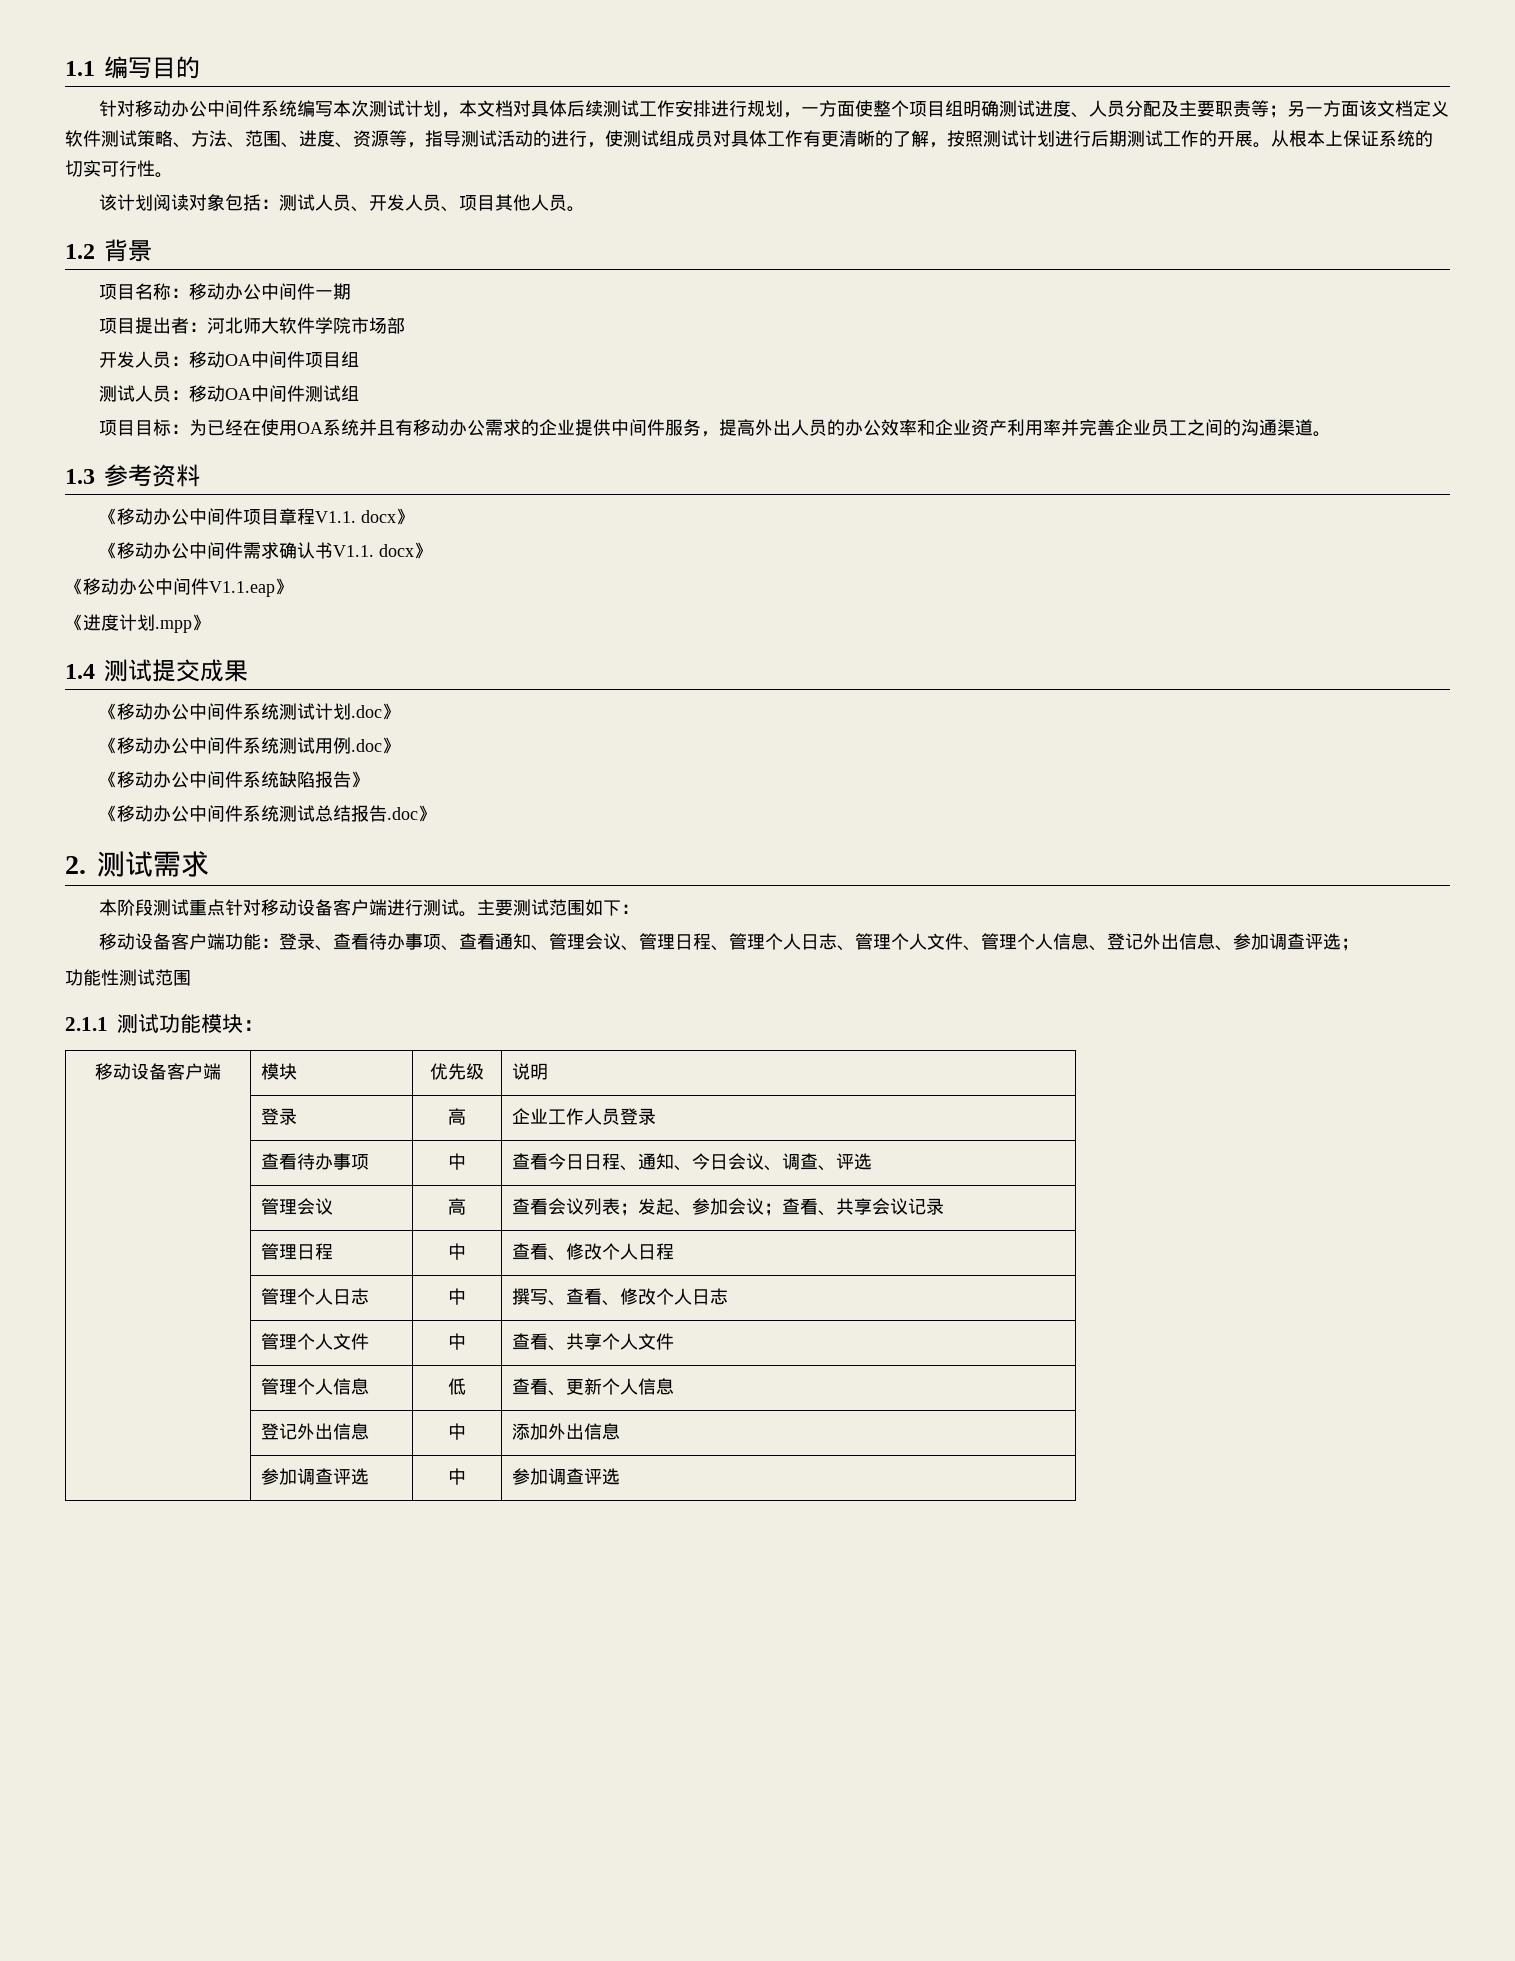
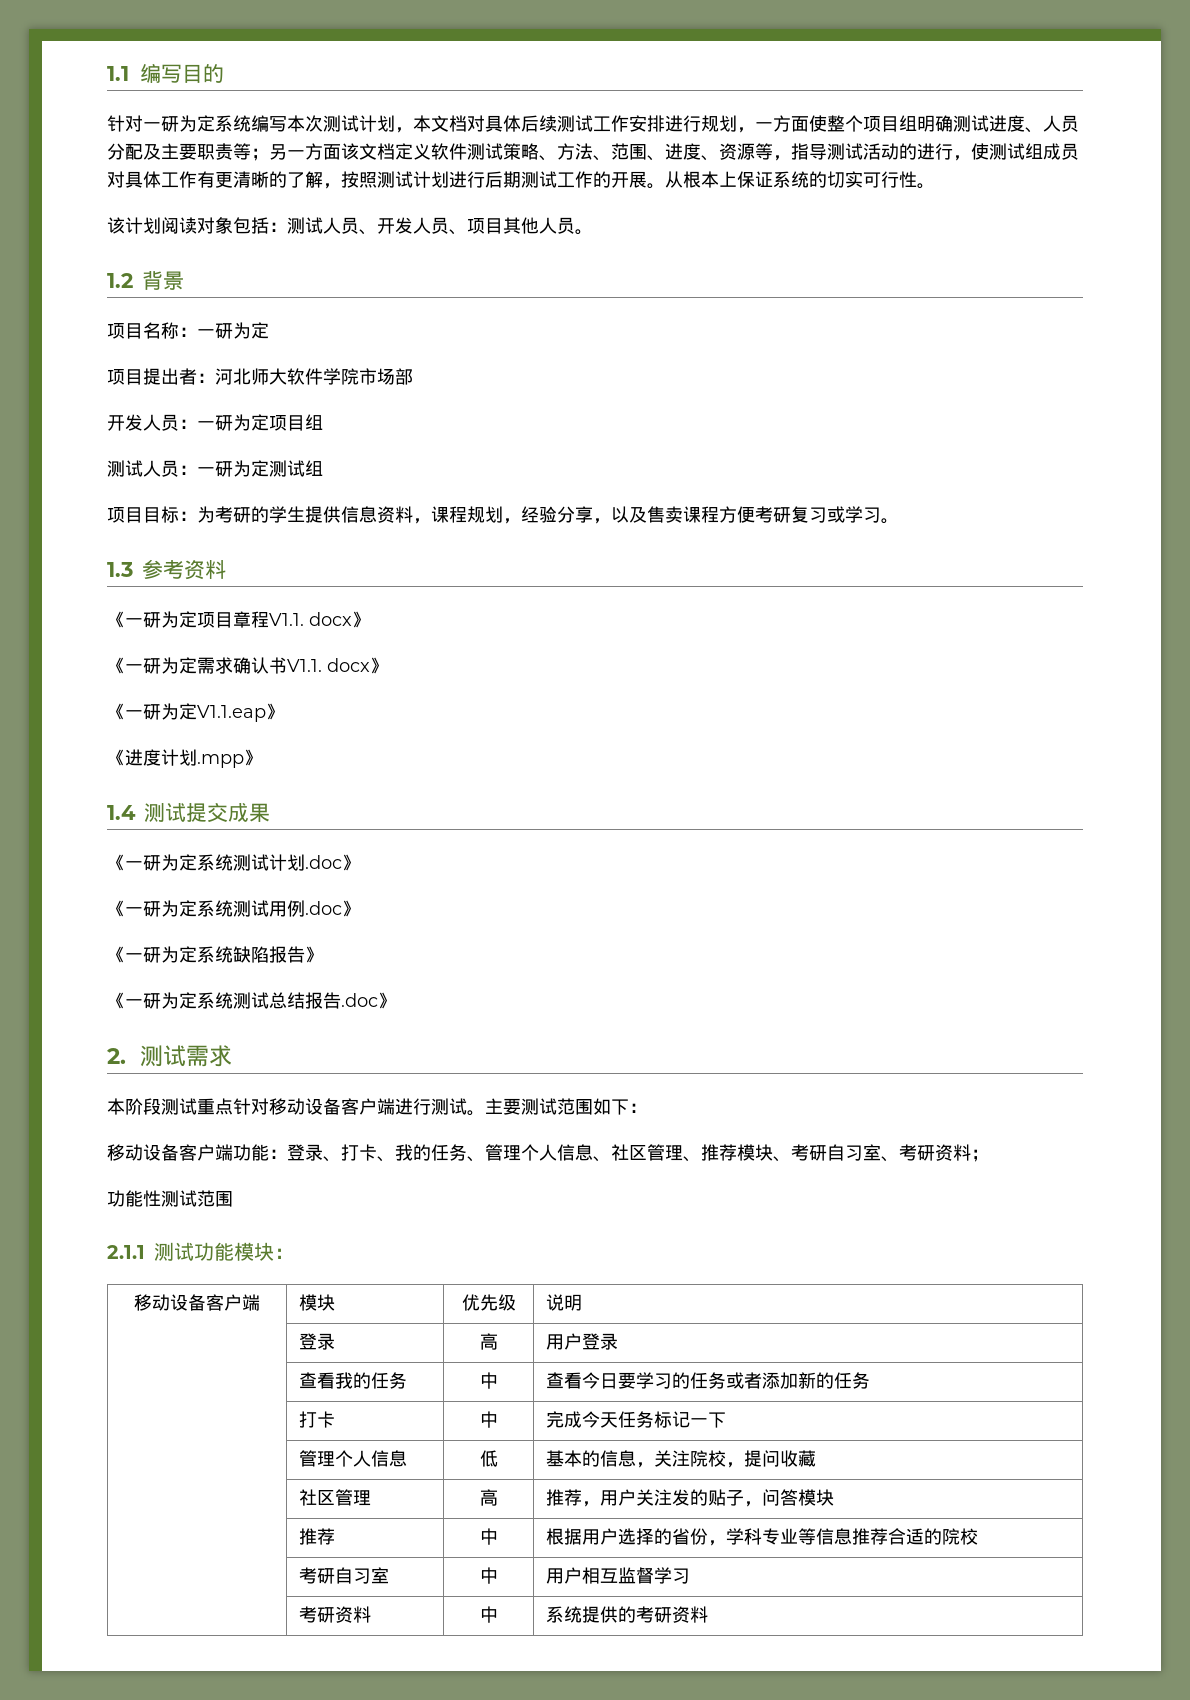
[135,100,262,117] 移动办公中间件 -> [143,115,215,132] 一研为定
[189,283,352,300] 移动办公中间件一期 -> [197,322,269,339] 一研为定
[189,351,306,368] 移动OA中间件 -> [197,414,269,431] 一研为定
[189,385,306,402] 移动OA中间件 -> [197,460,269,477] 一研为定
[207,419,1314,437] 已经在使用OA系统并且有移动办公需求的企业提供中间件服务，提高外出人员的办公效率和企业资产利用率并完善企业员工之间的沟通渠道 -> [215,506,881,524] 考研的学生提供信息资料，课程规划，经验分享，以及售卖课程方便考研复习或学习
[117,508,244,525] 移动办公中间件 -> [125,611,197,628] 一研为定
[117,542,244,559] 移动办公中间件 -> [125,657,197,674] 一研为定
[83,578,209,595] 移动办公中间件 -> [125,703,197,720] 一研为定
[117,703,244,720] 移动办公中间件 -> [125,854,197,871] 一研为定
[117,737,244,754] 移动办公中间件 -> [125,900,197,917] 一研为定
[117,771,244,788] 移动办公中间件 -> [125,946,197,963] 一研为定
[117,805,244,822] 移动办公中间件 -> [125,992,197,1009] 一研为定
[333,933,1342,951] 查看待办事项、查看通知、管理会议、管理日程、管理个人日志、管理个人文件、管理个人信息、登记外出信息、参加调查评选 -> [341,1144,971,1162] 打卡、我的任务、管理个人信息、社区管理、推荐模块、考研自习室、考研资料
[511,1108,620,1125] 企业工作人员 -> [545,1333,582,1350] 用户
[296,1153,369,1170] 待办事项 -> [334,1372,407,1389] 我的任务
[583,1153,872,1171] [260,1198,333,1215] [448,1198,466,1215] [511,1198,944,1216] [260,1243,333,1260] [448,1243,466,1260] [511,1243,674,1261] [260,1288,369,1305] [448,1288,466,1305] [511,1288,728,1306] [260,1333,369,1350] [448,1333,466,1350] [511,1333,674,1351] [260,1378,369,1395] [448,1378,466,1395] [511,1378,674,1396] [260,1423,369,1440] [448,1423,466,1440] [511,1423,620,1440] [260,1468,369,1485] [448,1468,466,1485] [511,1468,620,1485] 日程、通知、今日会议、调查、评选 // | 管理会议 | 高 | 查看会议列表；发起、参加会议；查看、共享会议记录 // | 管理日程 | 中 | 查看、修改个人日程 // | 管理个人日志 | 中 | 撰写、查看、修改个人日志 // | 管理个人文件 | 中 | 查看、共享个人文件 // | 管理个人信息 | 低 | 查看、更新个人信息 // | 登记外出信息 | 中 | 添加外出信息 // | 参加调查评选 | 中 | 参加调查评选 -> [617,1372,870,1389] [298,1411,335,1428] [479,1411,498,1428] [545,1411,726,1428] [298,1450,407,1467] [479,1450,498,1467] [545,1450,816,1468] [298,1489,371,1506] [479,1489,498,1506] [545,1489,834,1507] [298,1528,335,1545] [479,1528,498,1545] [545,1528,978,1546] [298,1567,389,1584] [479,1567,498,1584] [545,1567,690,1584] [298,1606,371,1623] [479,1606,498,1623] [545,1606,708,1623] 要学习的任务或者添加新的任务 // | 打卡 | 中 | 完成今天任务标记一下 // | 管理个人信息 | 低 | 基本的信息，关注院校，提问收藏 // | 社区管理 | 高 | 推荐，用户关注发的贴子，问答模块 // | 推荐 | 中 | 根据用户选择的省份，学科专业等信息推荐合适的院校 // | 考研自习室 | 中 | 用户相互监督学习 // | 考研资料 | 中 | 系统提供的考研资料

